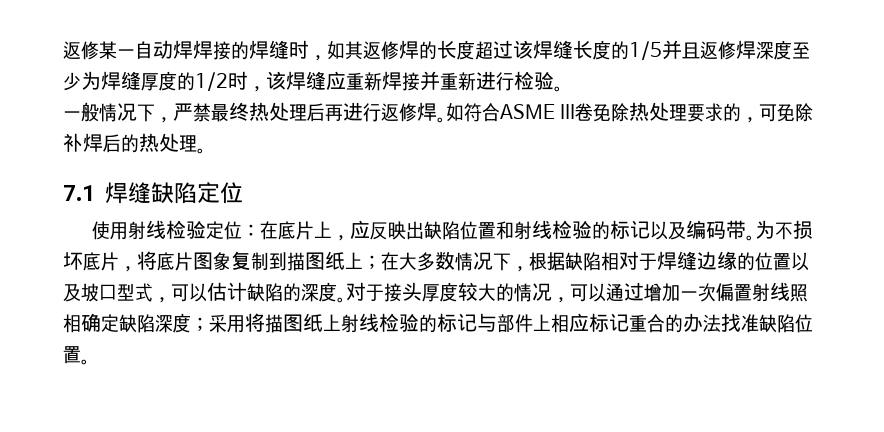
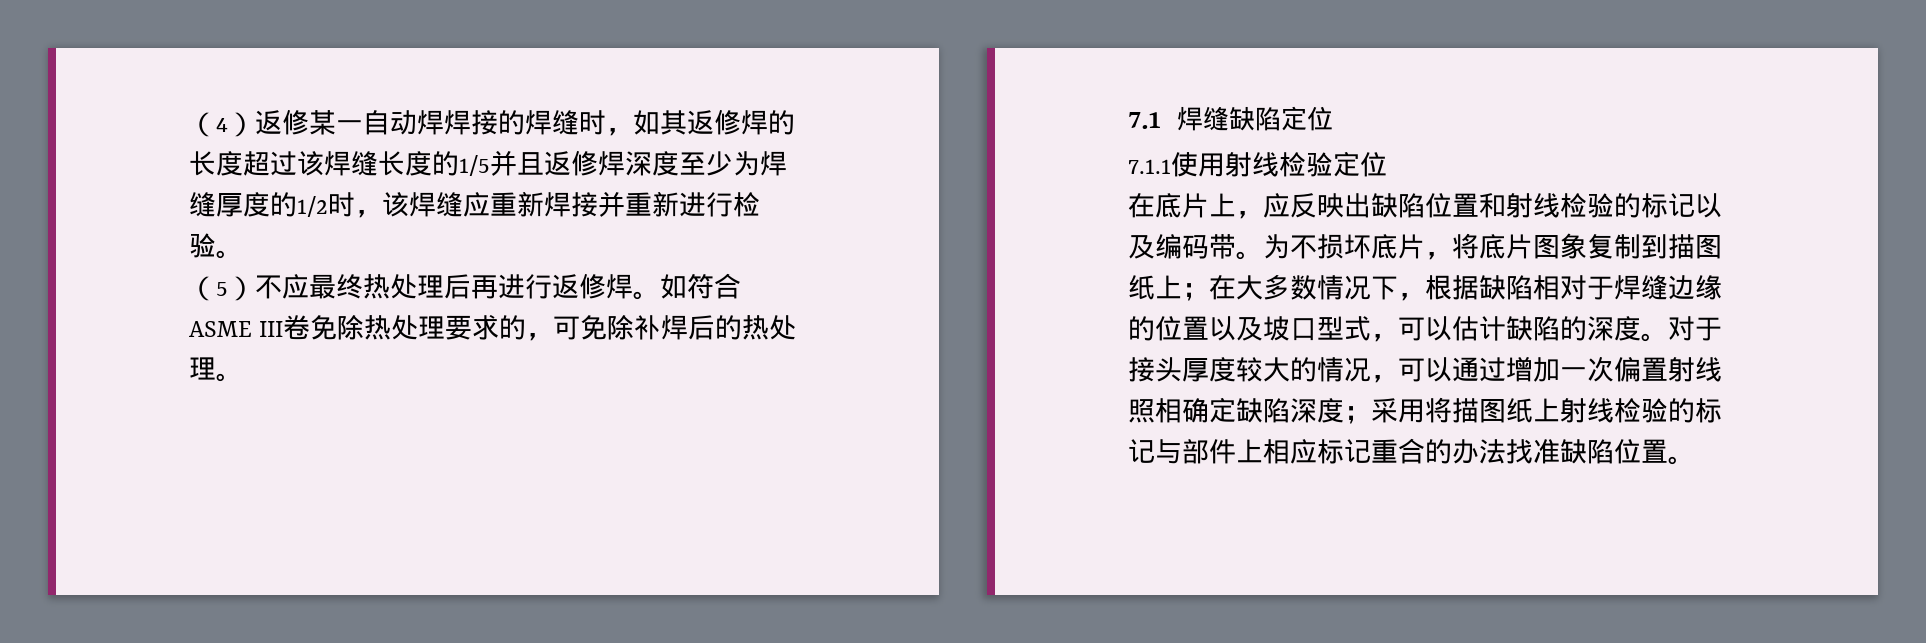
(63, 50) none -> [189,112,255,137] （4）
[63,102,211,123] 一般情况下，严禁 -> [189,274,309,301] （5）不应
(243, 193) none -> [1128,159,1171,174] 7.1.1
[241,224,260,237] ： -> (1387, 164) //

